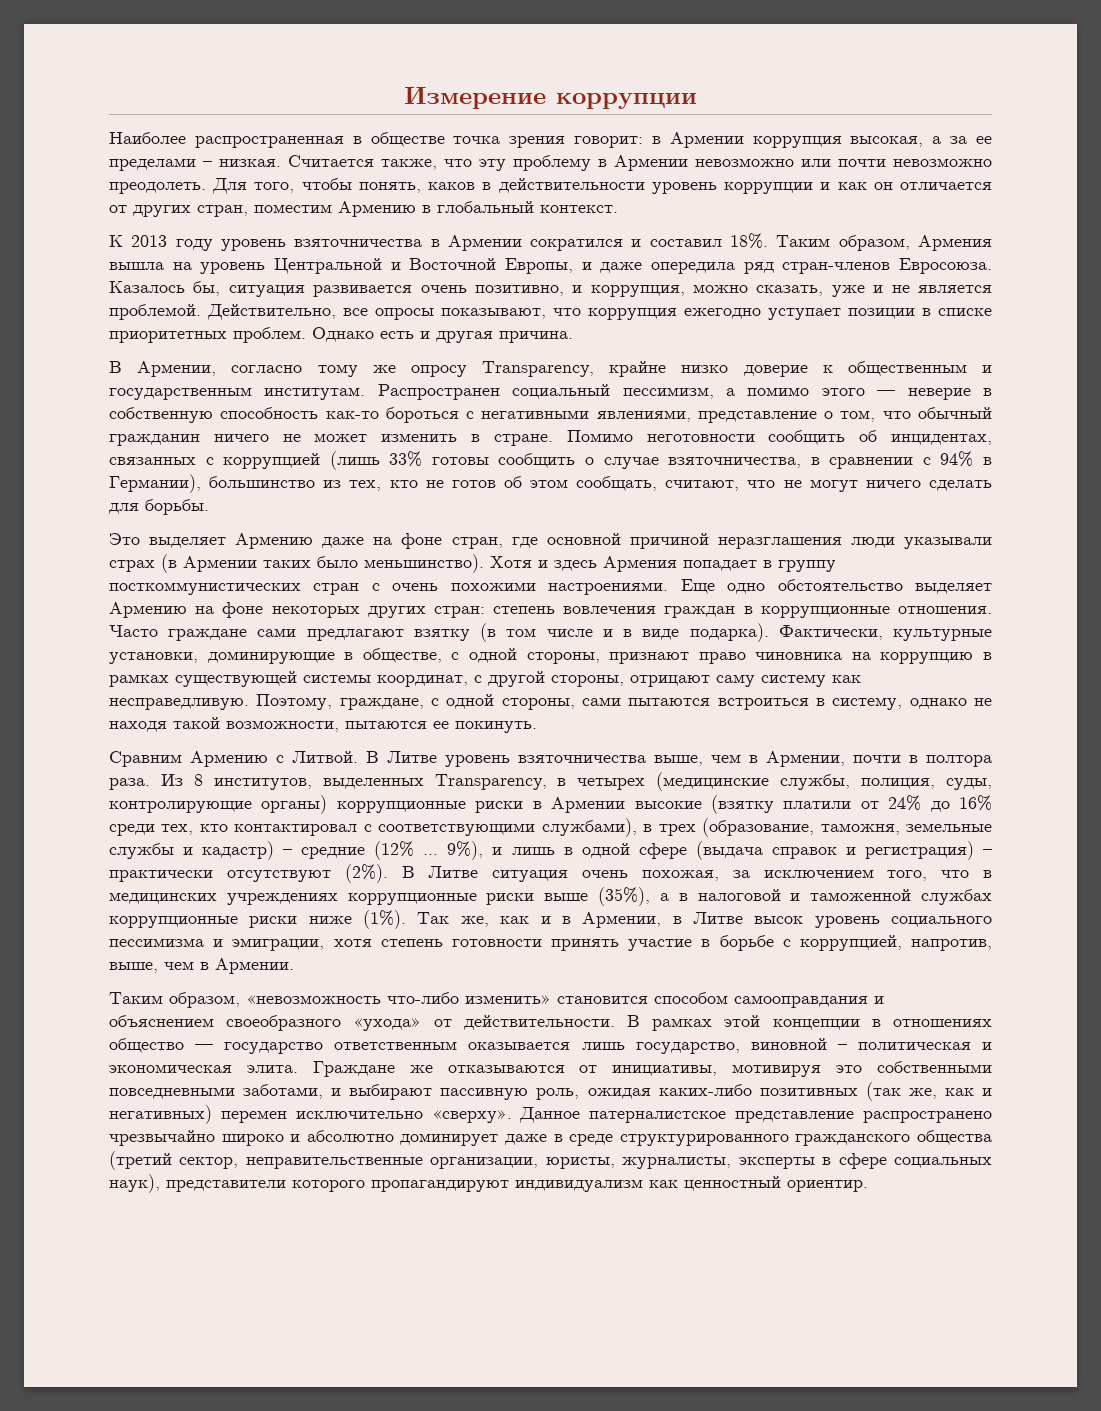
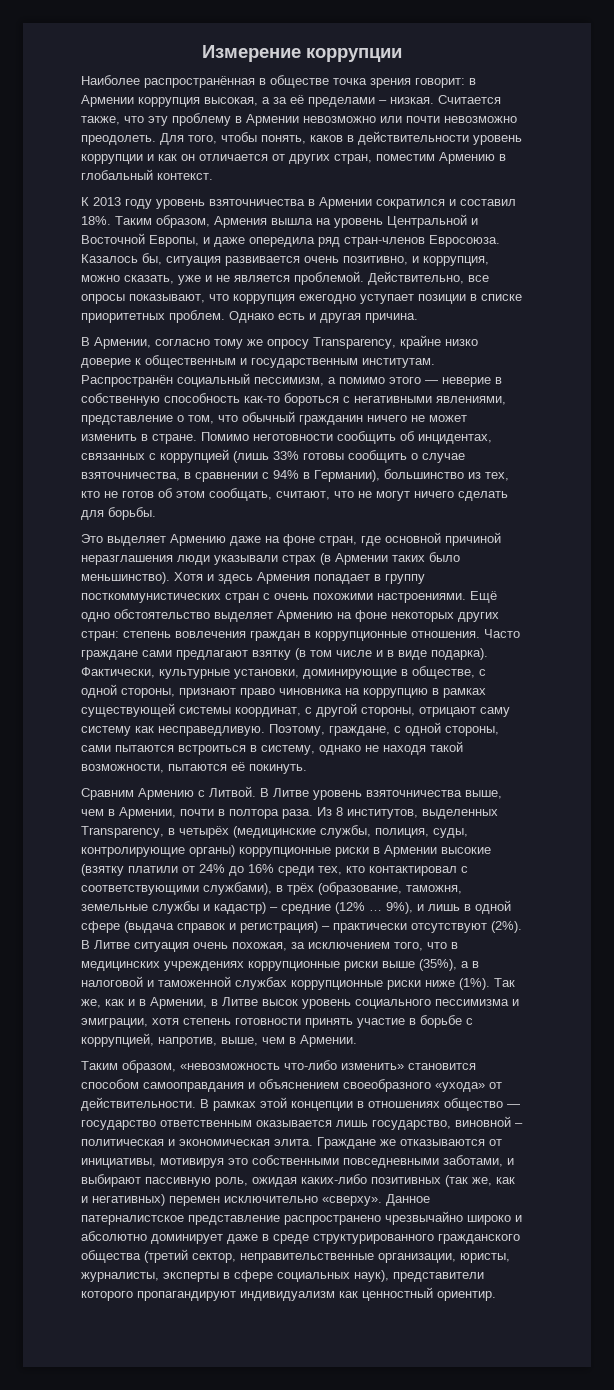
[194,136,344,148] распространенная -> [144,76,255,88] распространённая
[975,136,992,144] ее -> [290,95,304,104] её
[377,384,500,400] Распространен -> [81,375,173,387] Распространён
[680,579,715,594] Еще -> [470,591,497,603] Ещё
[433,721,449,729] ее -> [231,762,245,771] её
[577,778,646,790] четырех -> [179,826,229,838] четырёх
[658,824,696,836] трех -> [287,883,314,895] трёх

